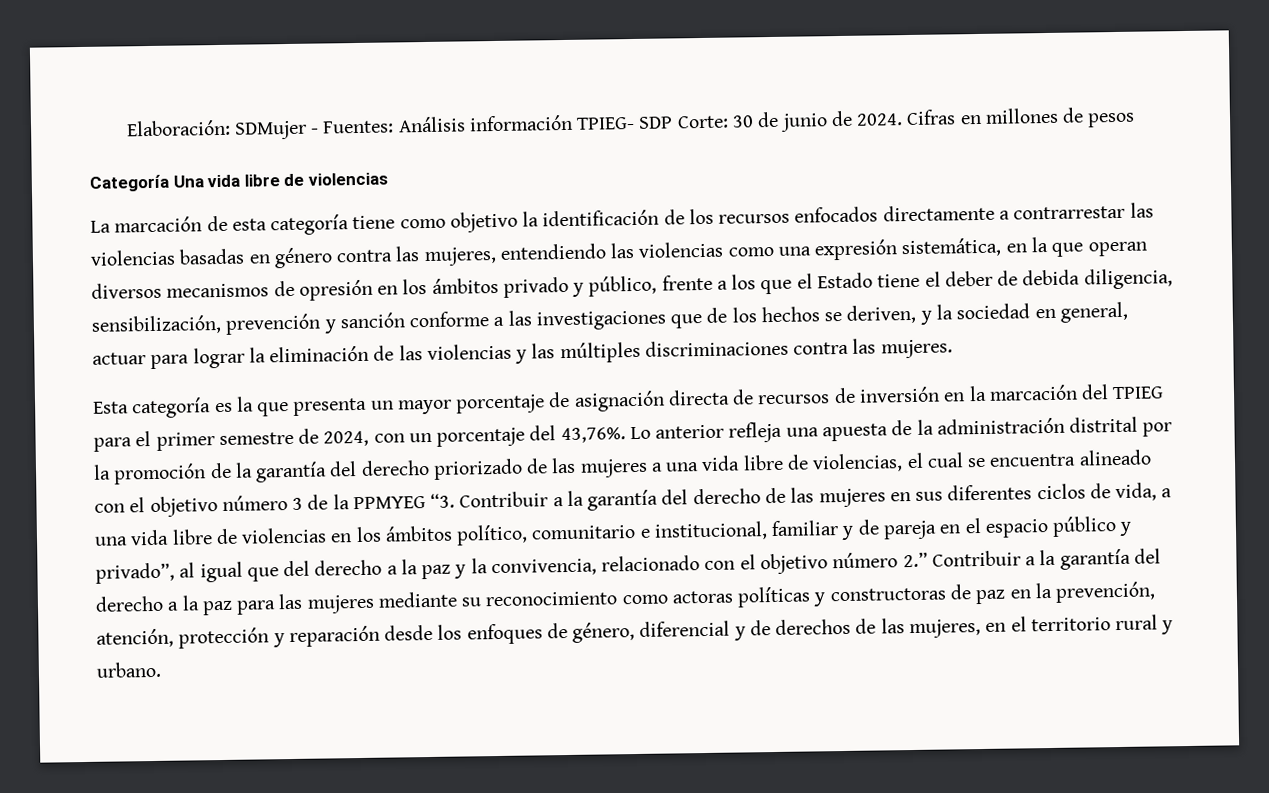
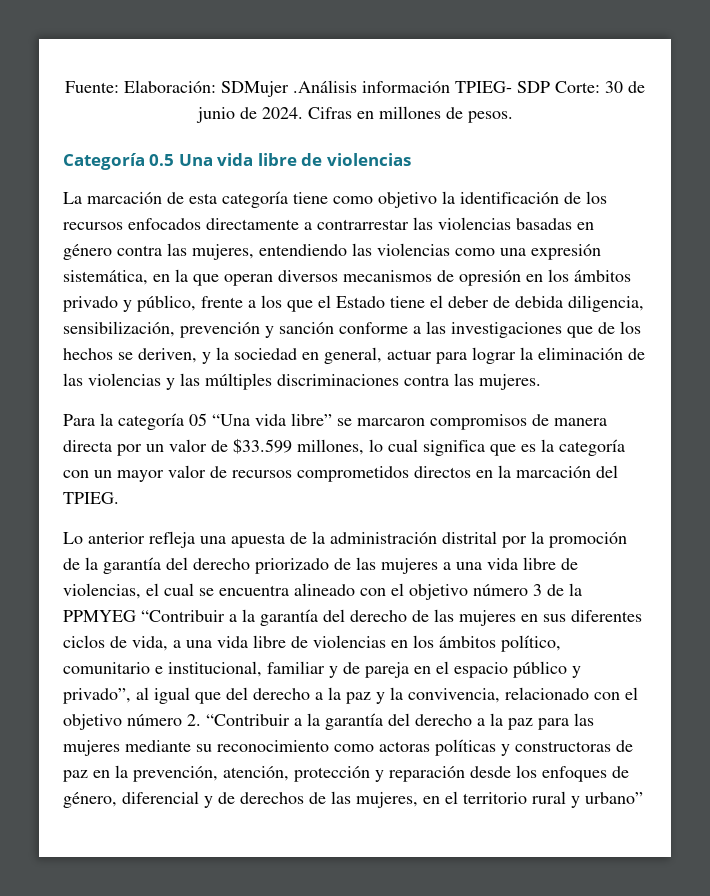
(125, 128) none -> [65,81,119,93] Fuente:
[311,116,466,134] - Fuentes: Análisis -> [293,80,357,93] .Análisis
[1087,112,1136,128] pesos -> [467,111,513,123] pesos.
(169, 183) none -> [149,154,175,166] 0.5
[93,384,1165,419] [93,425,626,452] Esta categoría es la que presenta un mayor porcentaje de asignación directa de recursos de inversión en la marcación del TPIEG para el primer semestre de 2024, con un porcentaje del 43,76%. -> [63,413,607,430] [63,438,625,456] [63,465,618,482] [63,492,119,504] Para la categoría 05 “Una vida libre” se marcaron compromisos de manera directa por un valor de $33.599 millones, lo cual significa que es la categoría con un mayor valor de recursos comprometidos directos en la marcación del TPIEG. //
[430,491,549,508] “3. Contribuir -> [141,610,225,622] “Contribuir
[902,550,1021,568] 2.” Contribuir -> [187,714,290,726] 2. “Contribuir
[96,661,162,678] urbano. -> [585,792,643,804] urbano”

